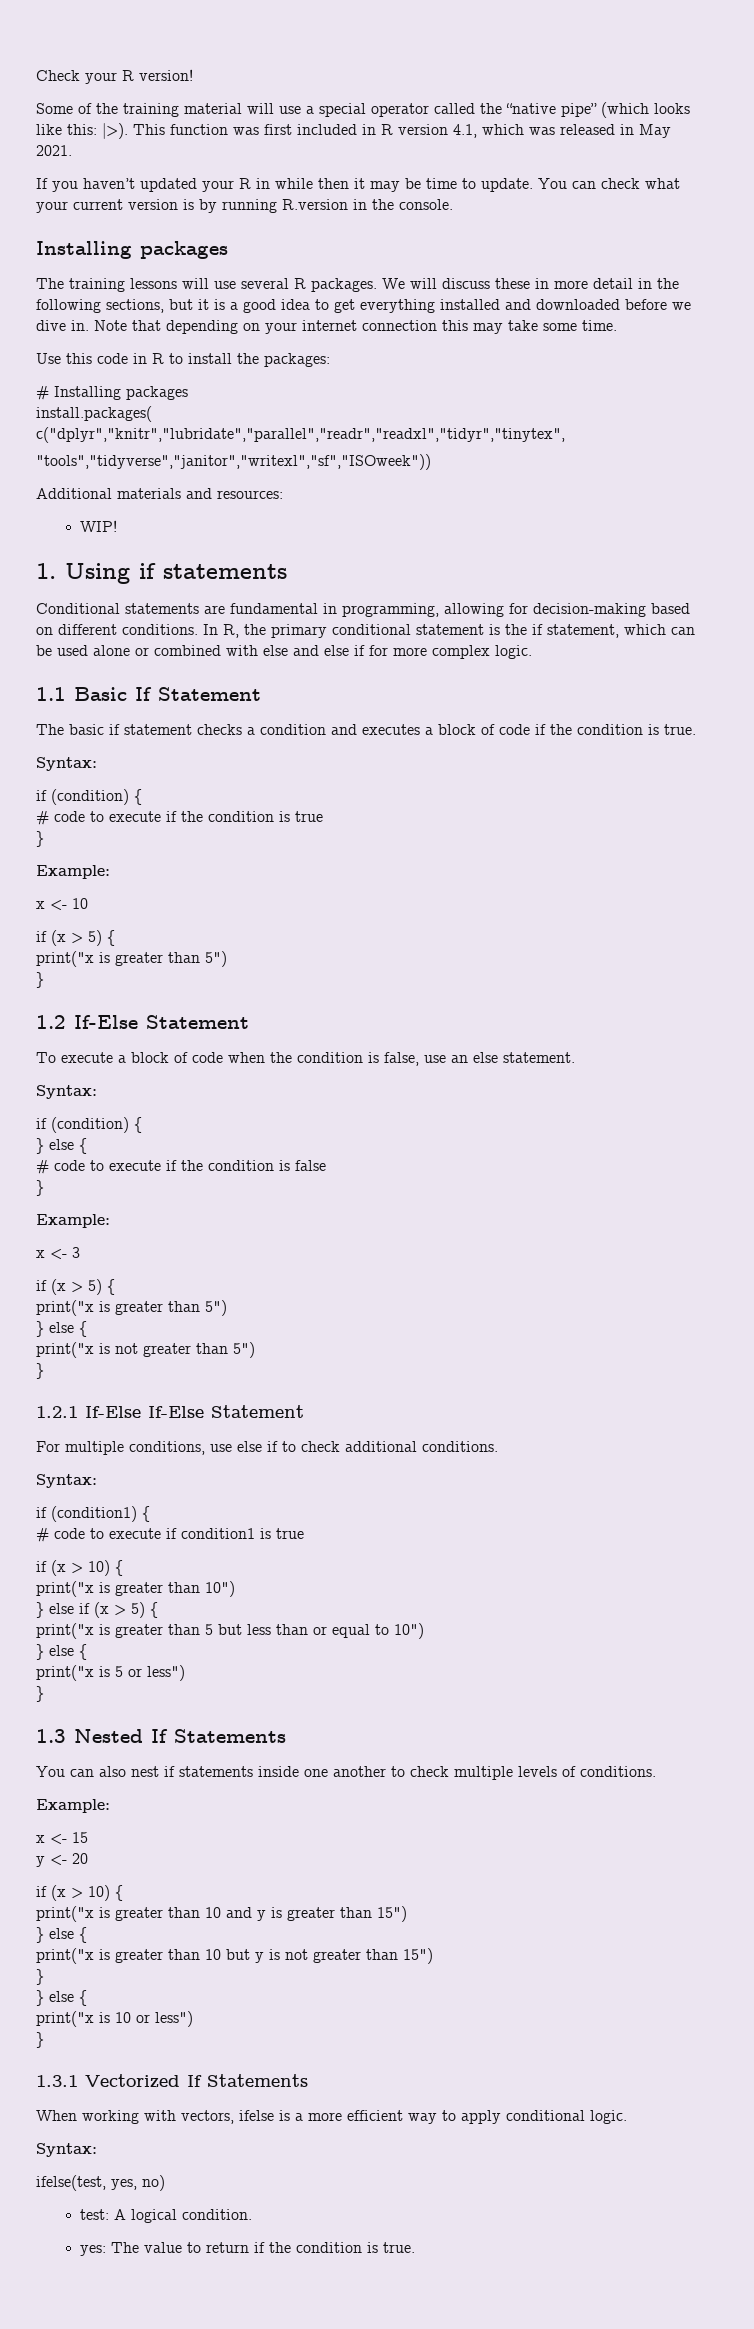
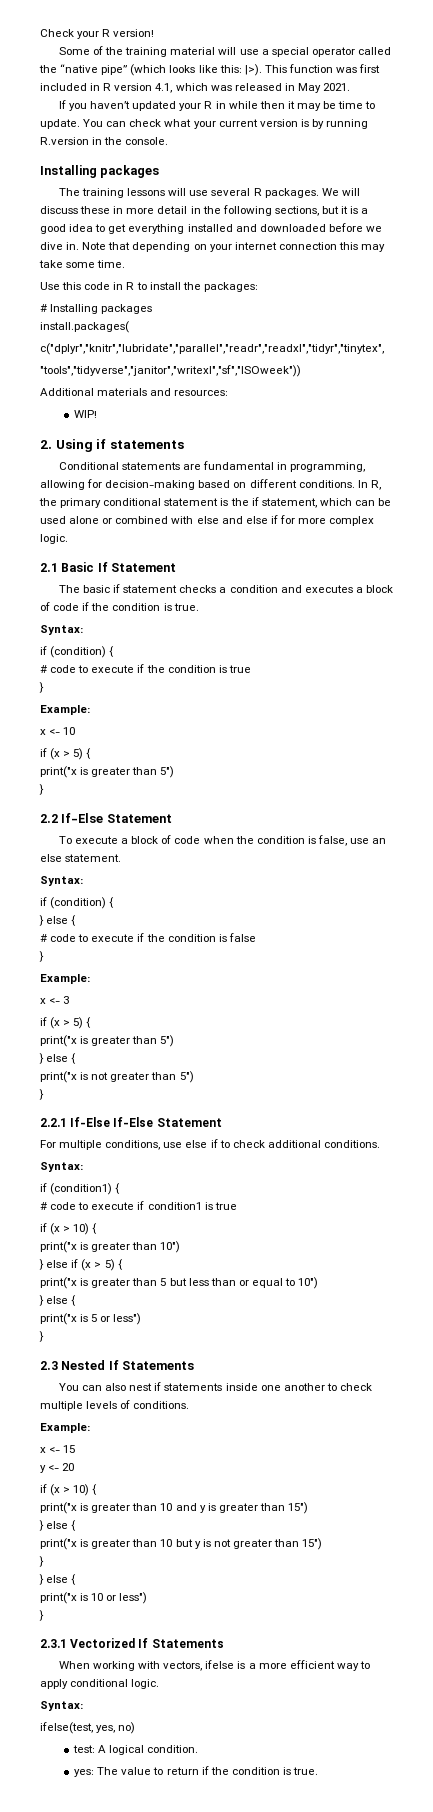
[36,563,56,579] 1. -> [40,440,52,449] 2.
[36,687,66,701] 1.1 -> [40,563,58,572] 2.1
[36,1015,66,1029] 1.2 -> [40,814,58,823] 2.2
[36,1406,78,1418] 1.2.1 -> [40,1118,67,1127] 2.2.1
[36,1729,66,1743] 1.3 -> [40,1361,58,1370] 2.3
[36,2075,78,2087] 1.3.1 -> [40,1639,67,1648] 2.3.1

